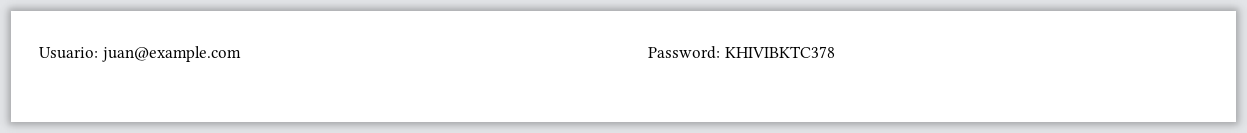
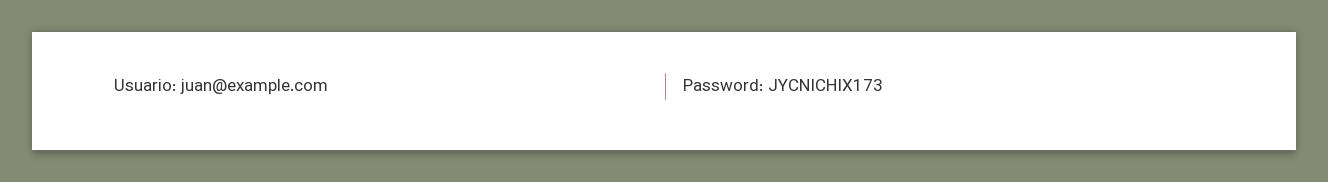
[724,46,835,58] KHIVIBKTC378 -> [768,79,883,91] JYCNICHIX173

